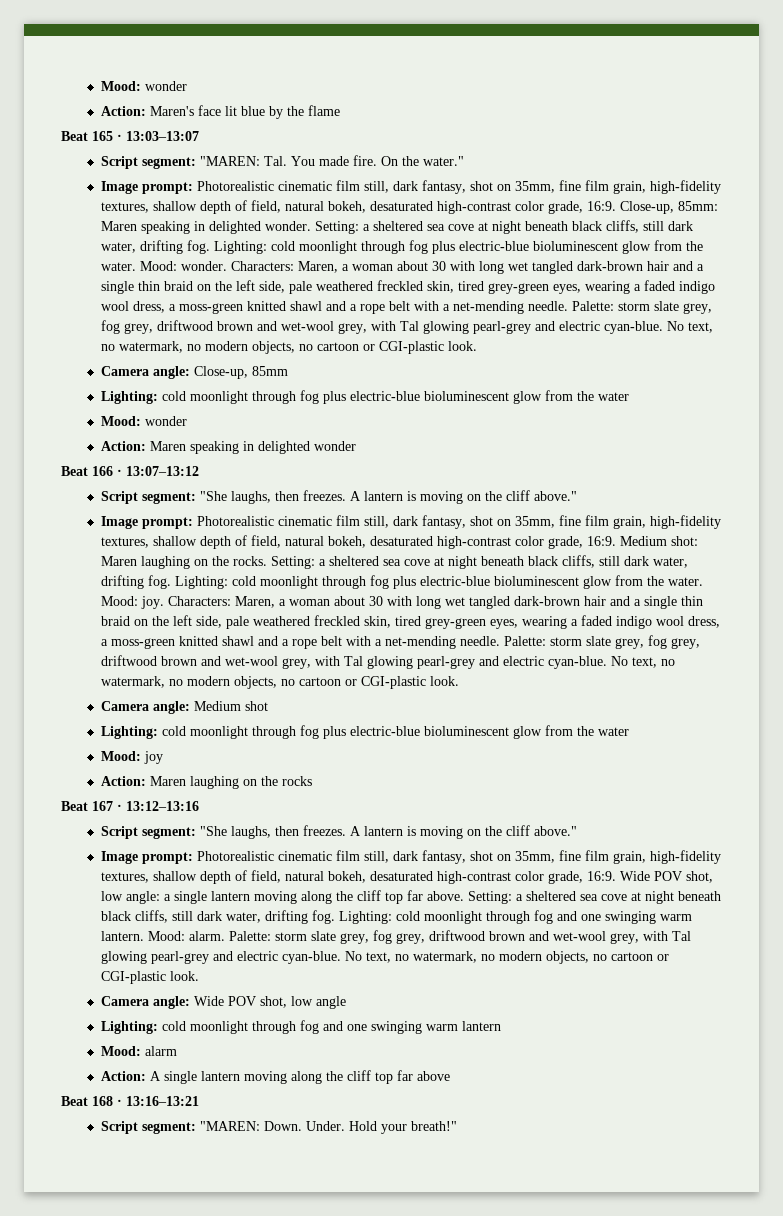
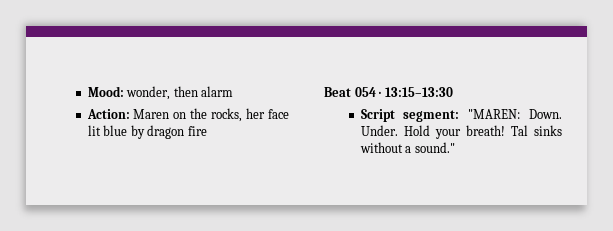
[100,81,187,91] [100,106,194,116] Mood: wonder // Action: Maren's -> [87,86,234,100] [86,108,266,122] Mood: wonder, then alarm // Action: Maren on the rocks, her
[286,105,340,116] [61,131,199,141] [100,155,464,169] [100,180,721,194] [100,200,718,214] [100,220,693,234] [100,240,703,254] [100,261,704,274] [100,280,715,294] [100,301,712,314] [100,320,713,334] [100,341,477,354] [100,366,288,379] [100,390,629,404] [100,416,187,426] [100,441,356,454] [61,466,199,476] [100,490,577,504] [100,515,721,529] [100,535,698,549] [100,555,688,569] [100,575,703,589] [100,596,703,609] [100,615,720,629] [100,635,700,649] [100,655,675,669] [100,676,459,689] [100,701,268,714] [100,725,629,739] [100,751,163,764] [100,776,312,789] [61,801,199,811] [100,825,577,839] [100,850,721,864] [100,870,713,884] [100,890,721,904] [100,910,692,924] [100,930,691,944] [100,951,669,964] [100,971,199,984] [100,996,346,1009] [100,1020,501,1034] [100,1046,177,1056] [100,1070,450,1084] [61,1096,199,1106] the flame // Beat 165 · 13:03–13:07 // Script segment: "MAREN: Tal. You made fire. On the water." // Image prompt: Photorealistic cinematic film still, dark fantasy, shot on 35mm, fine film grain, high-fidelity textures, shallow depth of field, natural bokeh, desaturated high-contrast color grade, 16:9. Close-up, 85mm: Maren speaking in delighted wonder. Setting: a sheltered sea cove at night beneath black cliffs, still dark water, drifting fog. Lighting: cold moonlight through fog plus electric-blue bioluminescent glow from the water. Mood: wonder. Characters: Maren, a woman about 30 with long wet tangled dark-brown hair and a single thin braid on the left side, pale weathered freckled skin, tired grey-green eyes, wearing a faded indigo wool dress, a moss-green knitted shawl and a rope belt with a net-mending needle. Palette: storm slate grey, fog grey, driftwood brown and wet-wool grey, with Tal glowing pearl-grey and electric cyan-blue. No text, no watermark, no modern objects, no cartoon or CGI-plastic look. // Camera angle: Close-up, 85mm // Lighting: cold moonlight through fog plus electric-blue bioluminescent glow from the water // Mood: wonder // Action: Maren speaking in delighted wonder // Beat 166 · 13:07–13:12 // Script segment: "She laughs, then freezes. A lantern is moving on the cliff above." // Image prompt: Photorealistic cinematic film still, dark fantasy, shot on 35mm, fine film grain, high-fidelity textures, shallow depth of field, natural bokeh, desaturated high-contrast color grade, 16:9. Medium shot: Maren laughing on the rocks. Setting: a sheltered sea cove at night beneath black cliffs, still dark water, drifting fog. Lighting: cold moonlight through fog plus electric-blue bioluminescent glow from the water. Mood: joy. Characters: Maren, a woman about 30 with long wet tangled dark-brown hair and a single thin braid on the left side, pale weathered freckled skin, tired grey-green eyes, wearing a faded indigo wool dress, a moss-green knitted shawl and a rope belt with a net-mending needle. Palette: storm slate grey, fog grey, driftwood brown and wet-wool grey, with Tal glowing pearl-grey and electric cyan-blue. No text, no watermark, no modern objects, no cartoon or CGI-plastic look. // Camera angle: Medium shot // Lighting: cold moonlight through fog plus electric-blue bioluminescent glow from the water // Mood: joy // Action: Maren laughing on the rocks // Beat 167 · 13:12–13:16 // Script segment: "She laughs, then freezes. A lantern is moving on the cliff above." // Image prompt: Photorealistic cinematic film still, dark fantasy, shot on 35mm, fine film grain, high-fidelity textures, shallow depth of field, natural bokeh, desaturated high-contrast color grade, 16:9. Wide POV shot, low angle: a single lantern moving along the cliff top far above. Setting: a sheltered sea cove at night beneath black cliffs, still dark water, drifting fog. Lighting: cold moonlight through fog and one swinging warm lantern. Mood: alarm. Palette: storm slate grey, fog grey, driftwood brown and wet-wool grey, with Tal glowing pearl-grey and electric cyan-blue. No text, no watermark, no modern objects, no cartoon or CGI-plastic look. // Camera angle: Wide POV shot, low angle // Lighting: cold moonlight through fog and one swinging warm lantern // Mood: alarm // Action: A single lantern moving along the cliff top far above // Beat 168 · 13:16–13:21 -> [147,125,207,139] [324,87,453,97] dragon fire // Beat 054 · 13:15–13:30
[410,1121,457,1131] breath!" -> [465,125,562,136] [359,142,455,153] breath! Tal sinks without a sound."

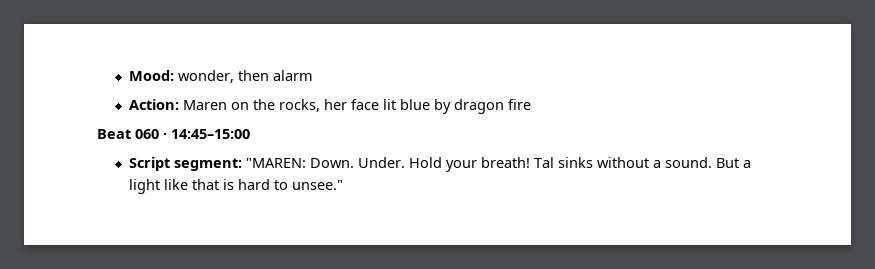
[354,87,453,97] 054 · 13:15–13:30 -> [135,129,250,139] 060 · 14:45–15:00
[414,142,455,153] sound." -> [665,157,752,168] [129,179,344,194] sound. But a light like that is hard to unsee."

